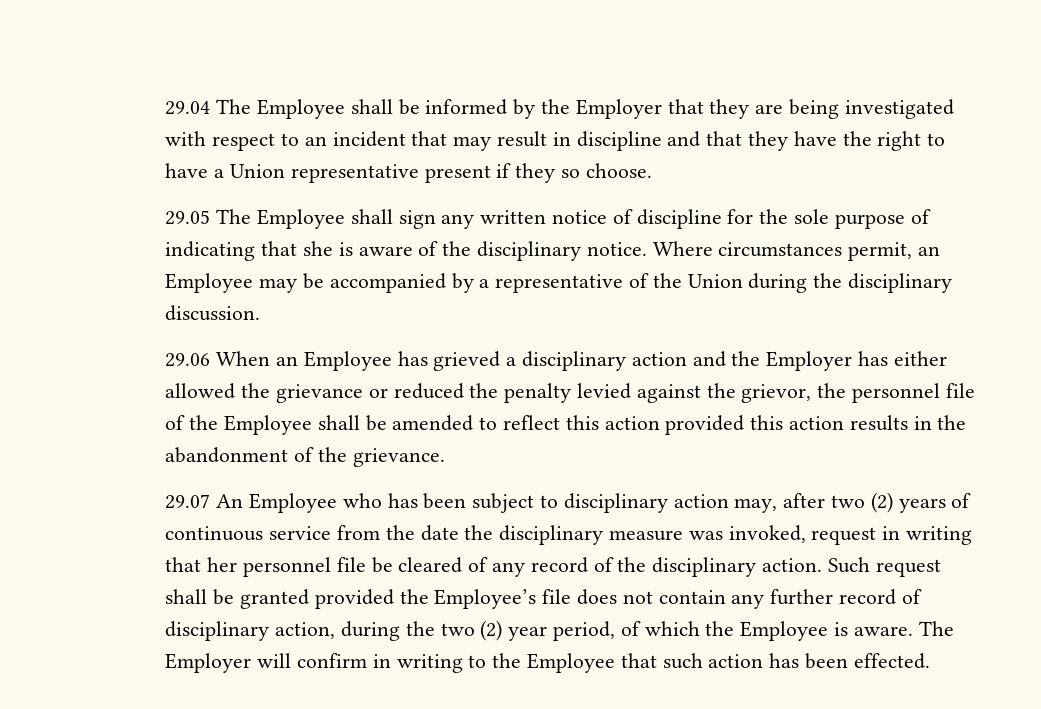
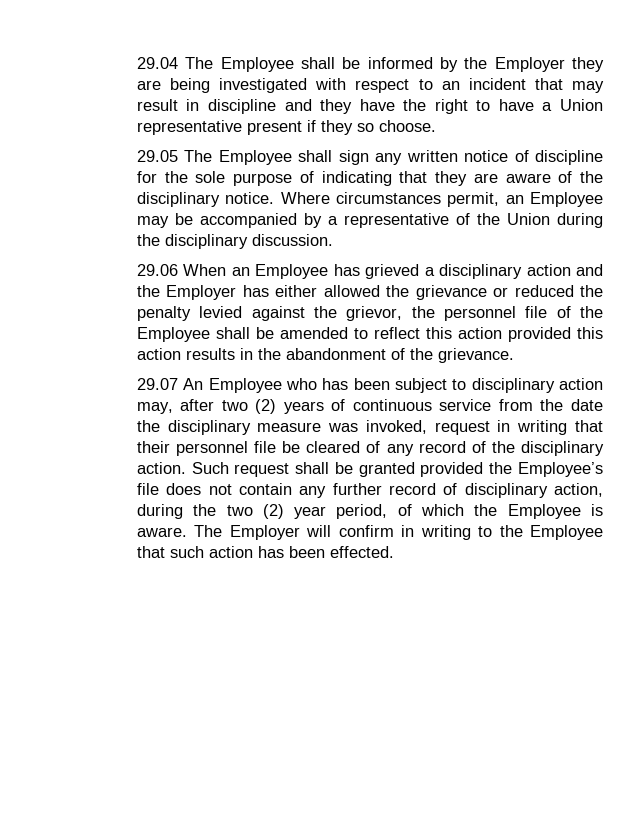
[667,99,704,114] that -> (565, 64) none
[706,131,743,146] that -> (312, 105) none
[303,241,353,256] she is -> [435,171,498,186] they are
[207,557,238,572] her -> [136,441,170,453] their

